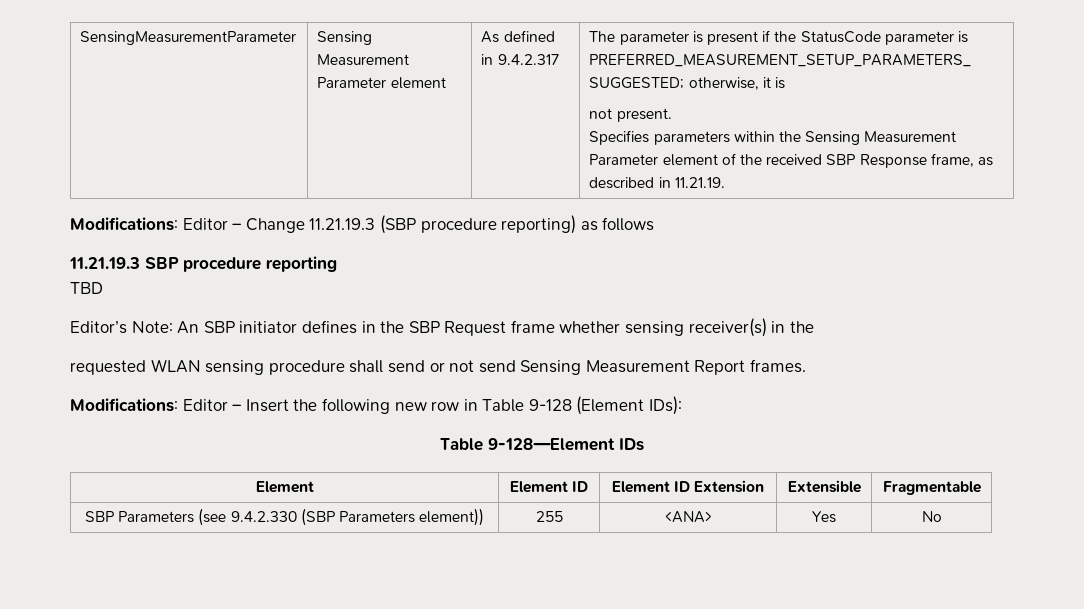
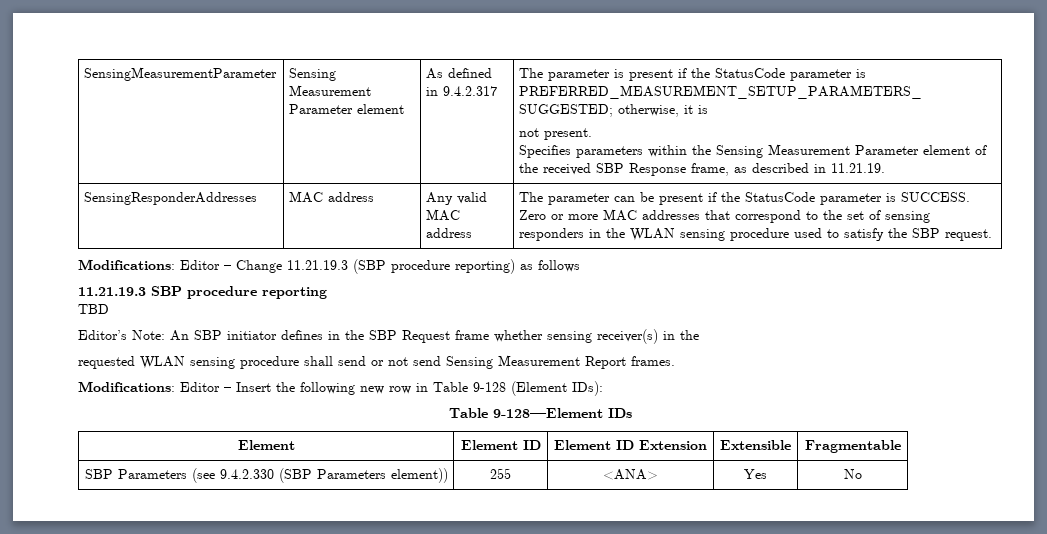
(725, 182) none -> [84,192,258,205] [289,191,375,203] [426,192,488,205] [426,209,461,221] [426,228,473,238] [519,192,971,205] [519,209,931,223] [519,228,993,241] // SensingResponderAddresses | MAC address | Any valid MAC address | The parameter can be present if the StatusCode parameter is SUCCESS. Zero or more MAC addresses that correspond to the set of sensing responders in the WLAN sensing procedure used to satisfy the SBP request.

